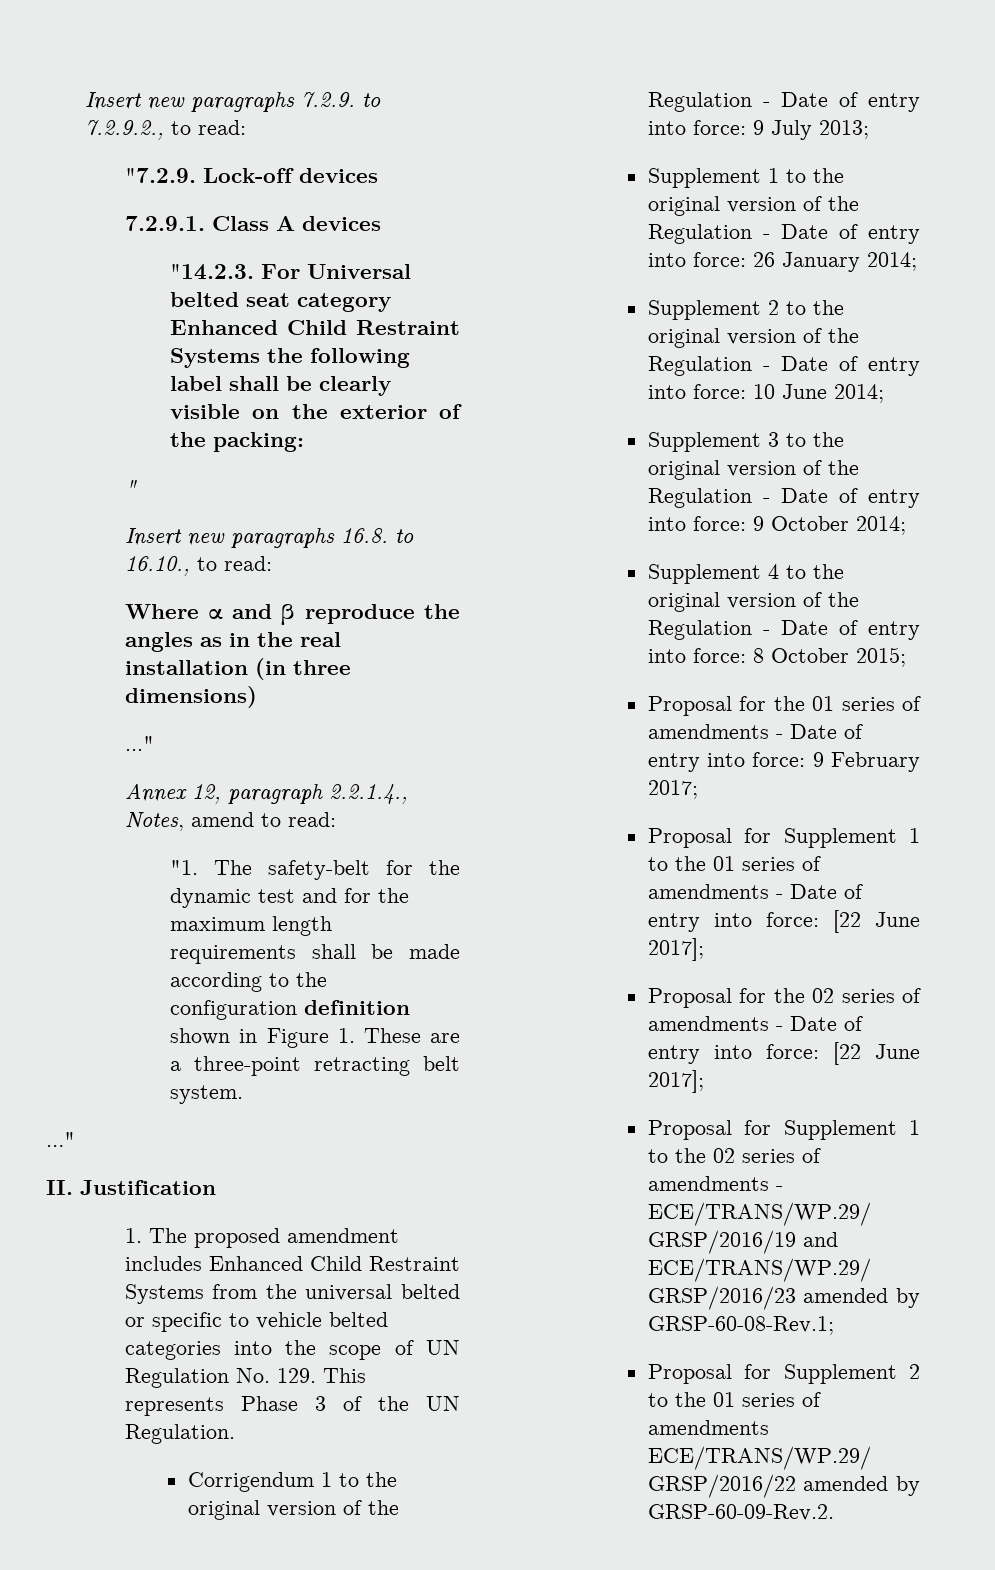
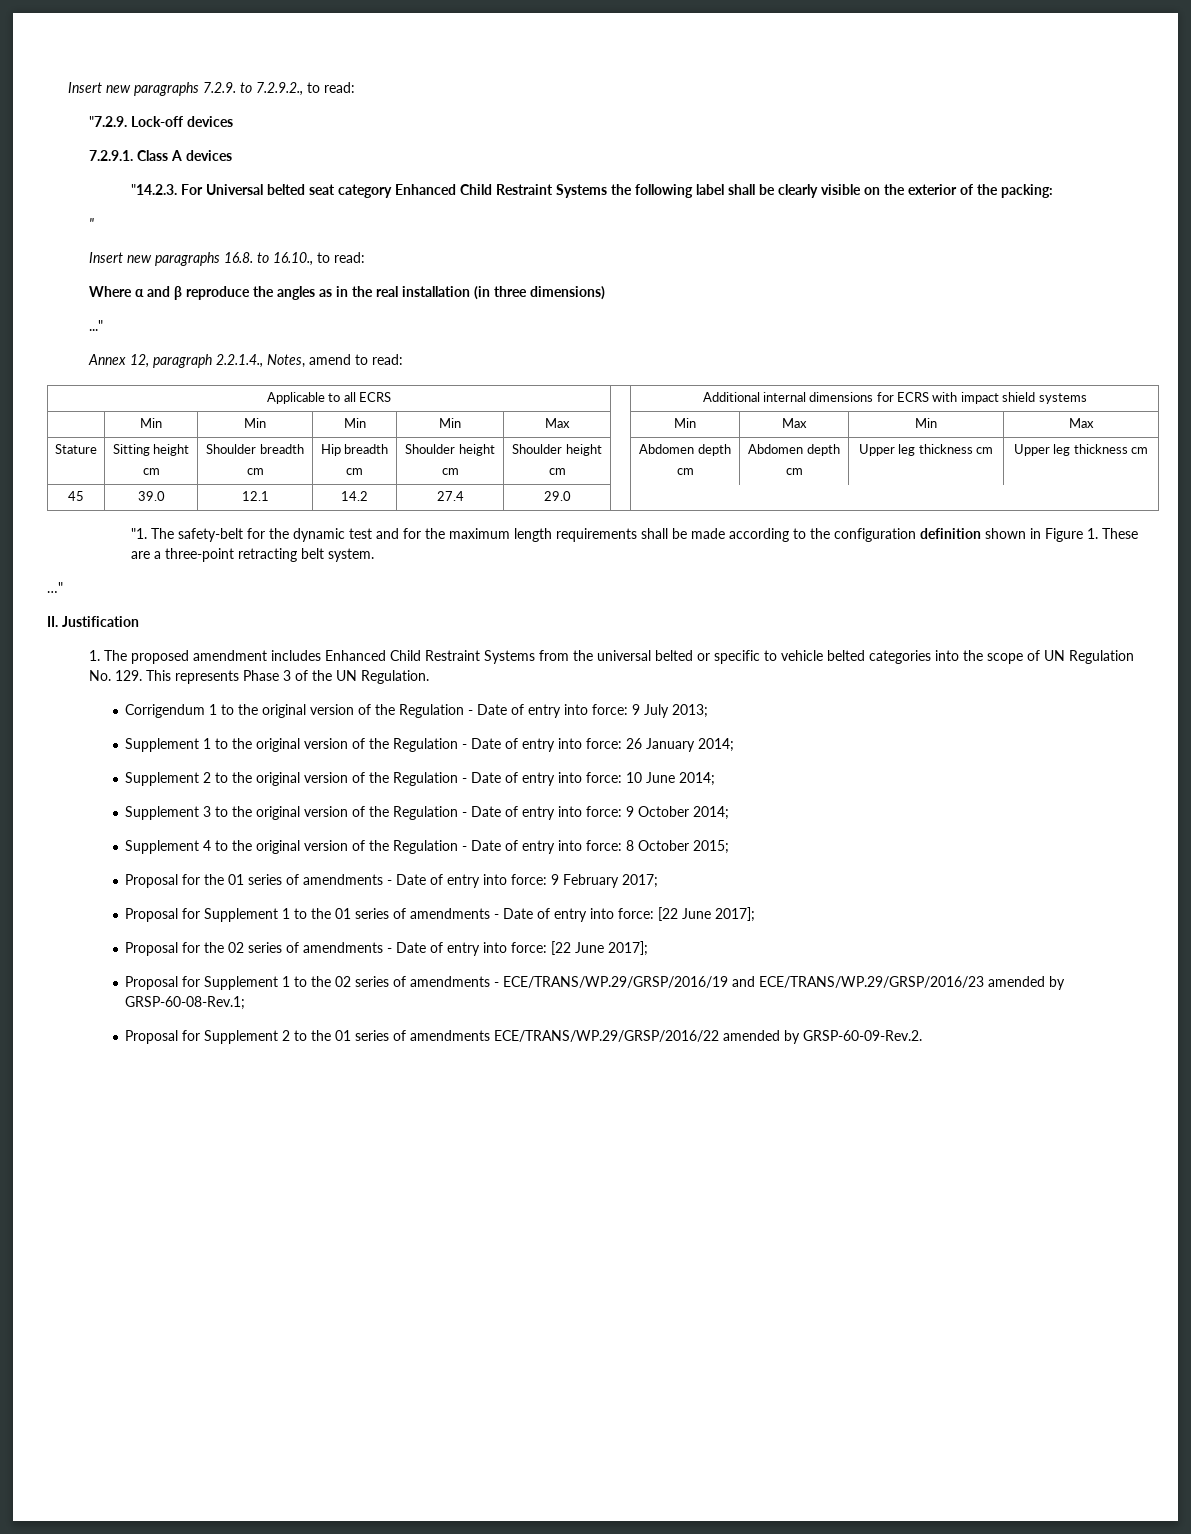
(336, 819) none -> [266,392,392,404] [702,392,1087,404] [140,418,162,428] [244,418,266,428] [343,418,366,428] [439,418,461,428] [545,418,570,428] [674,418,696,428] [782,418,807,428] [915,418,937,428] [1069,418,1094,428] [55,444,97,454] [112,444,190,456] [142,468,160,475] [206,444,304,454] [246,468,264,475] [320,444,389,456] [346,468,363,475] [405,444,495,456] [441,468,459,475] [512,444,602,456] [548,468,566,475] [639,444,731,456] [676,468,694,475] [748,444,840,456] [785,468,803,475] [858,444,994,456] [1013,444,1149,456] [68,491,84,501] [137,491,165,501] [241,491,269,501] [341,491,368,501] [436,491,464,501] [543,491,571,501] // Applicable to all ECRS | | Additional internal dimensions for ECRS with impact shield systems // | Min | Min | Min | Min | Max | | Min | Max | Min | Max // Stature | Sitting height // cm | Shoulder breadth // cm | Hip breadth // cm | Shoulder height // cm | Shoulder height // cm | | Abdomen depth // cm | Abdomen depth // cm | Upper leg thickness cm | Upper leg thickness cm // 45 | 39.0 | 12.1 | 14.2 | 27.4 | 29.0 | |

